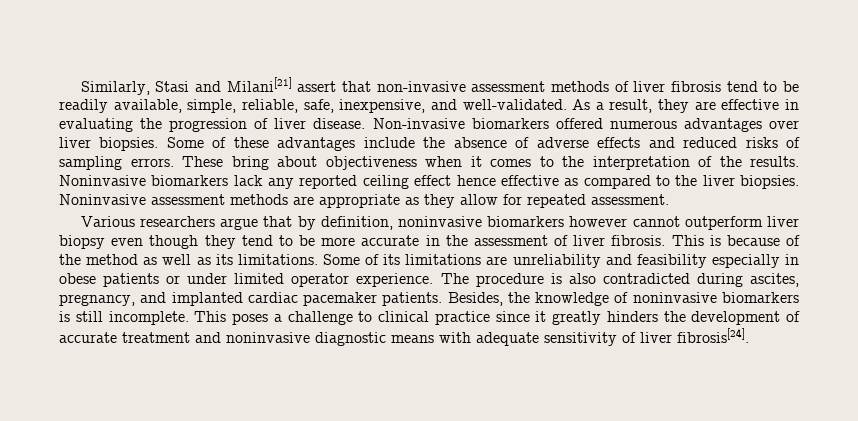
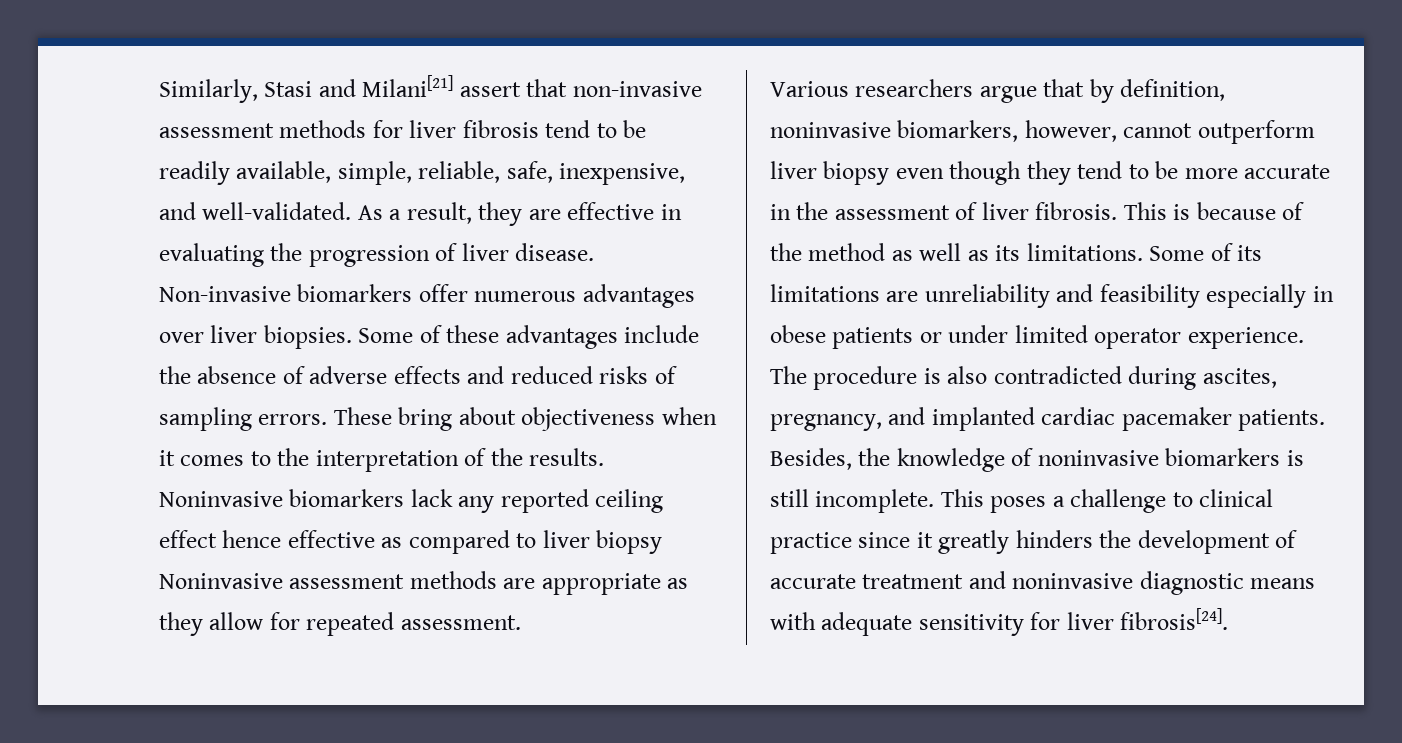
[614,81,629,92] of -> [372,120,403,138] for
[555,118,603,129] offered -> [418,284,468,302] offer
[675,175,799,189] the liver biopsies. -> [542,530,663,554] liver biopsy
[487,216,628,227] biomarkers however -> [897,120,1117,142] biomarkers, however,
[622,332,636,343] of -> [1030,612,1061,630] for

